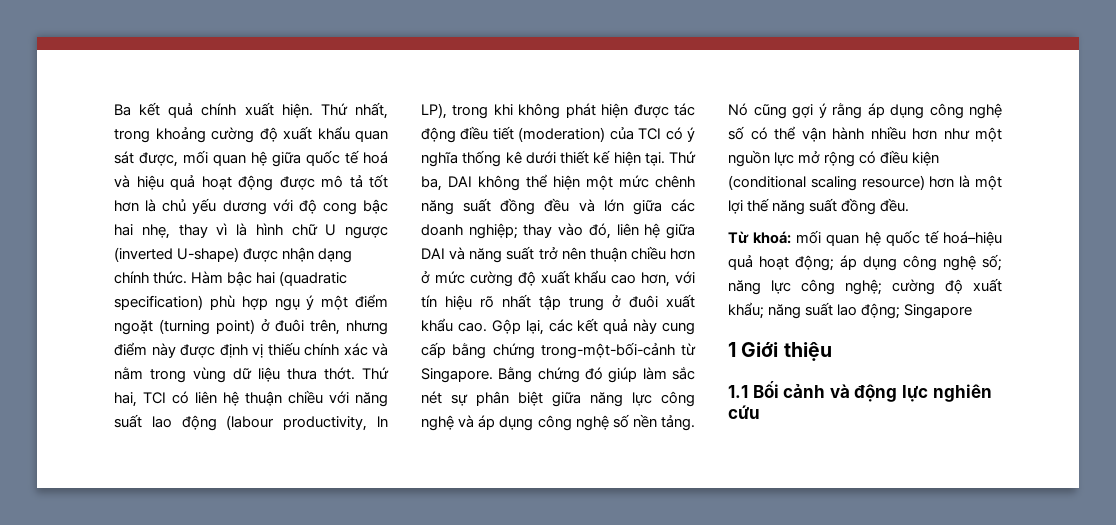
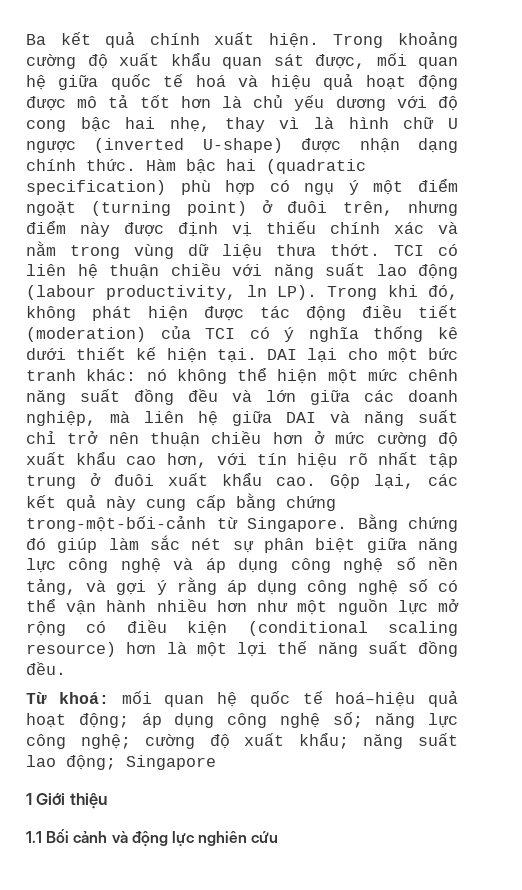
[320,102,388,119] [114,129,150,143] Thứ nhất, trong -> [333,34,384,48] Trong
(268, 303) none -> [269,180,290,192] có
[362,367,389,380] [114,392,137,407] Thứ hai, -> (380, 250) none
[421,103,513,119] LP), trong khi -> [277,285,458,300] LP). Trong khi đó,
[669,151,696,164] [421,176,472,191] Thứ ba, DAI -> [267,348,459,363] [26,369,167,381] DAI lại cho một bức tranh khác: nó
[468,223,611,239] nghiệp; thay vào đó, -> [26,411,130,426] nghiệp, mà
(535, 253) none -> [26,431,56,444] chỉ
[661,415,695,431] [728,103,787,119] tảng. Nó cũng -> [26,579,107,595] tảng, và

